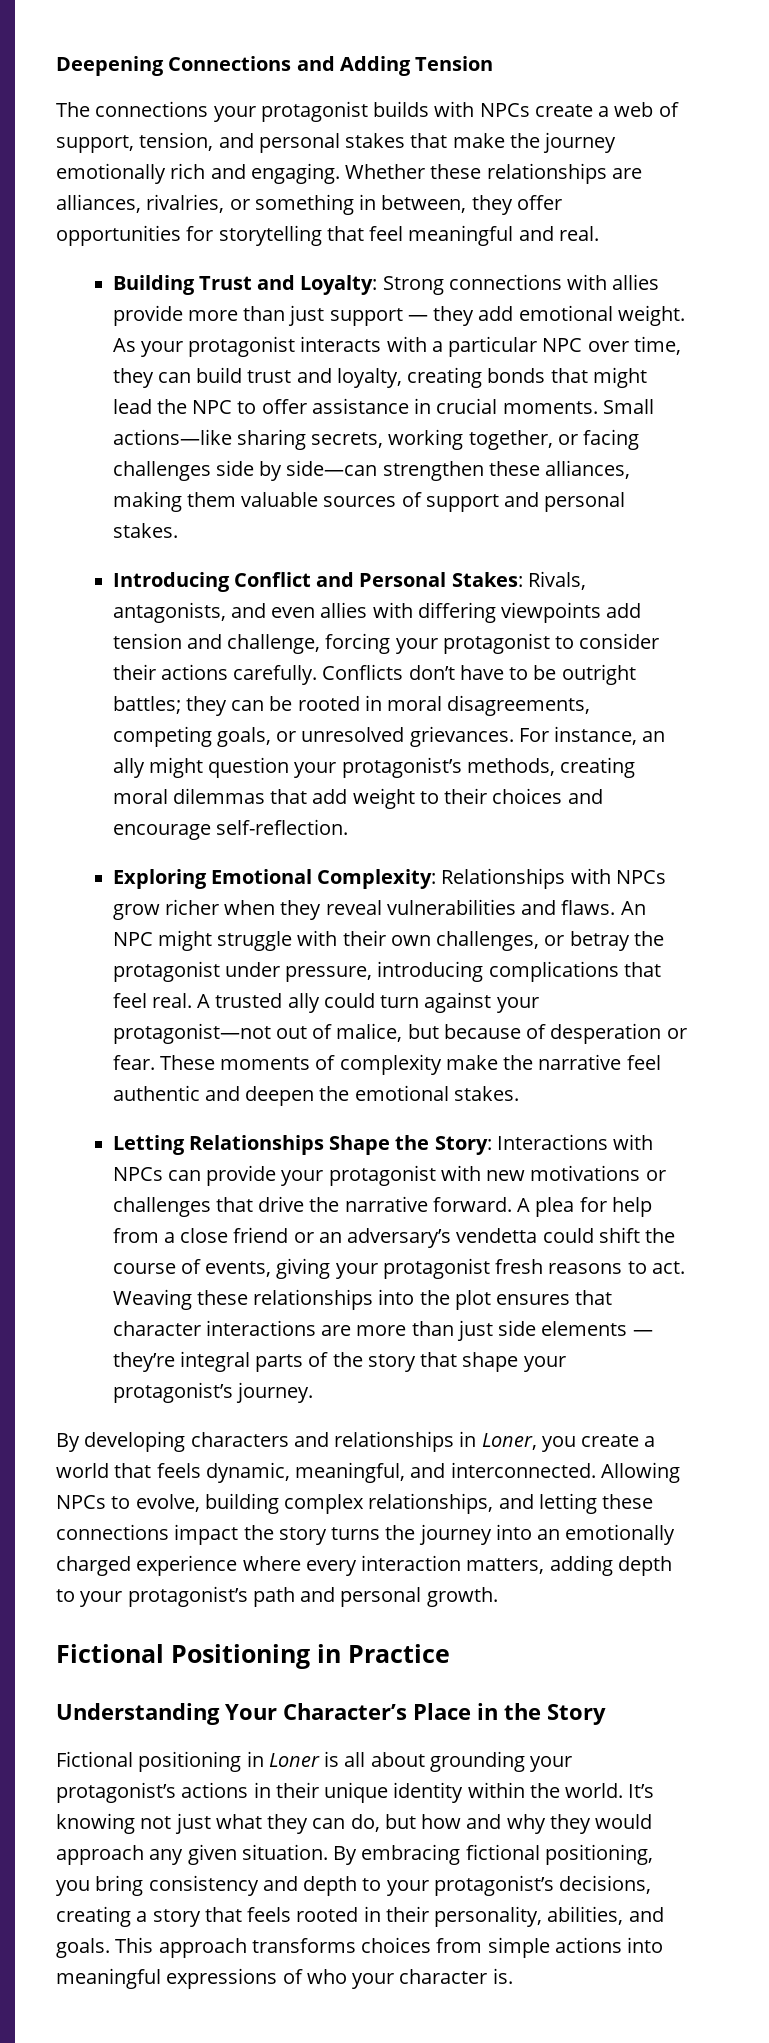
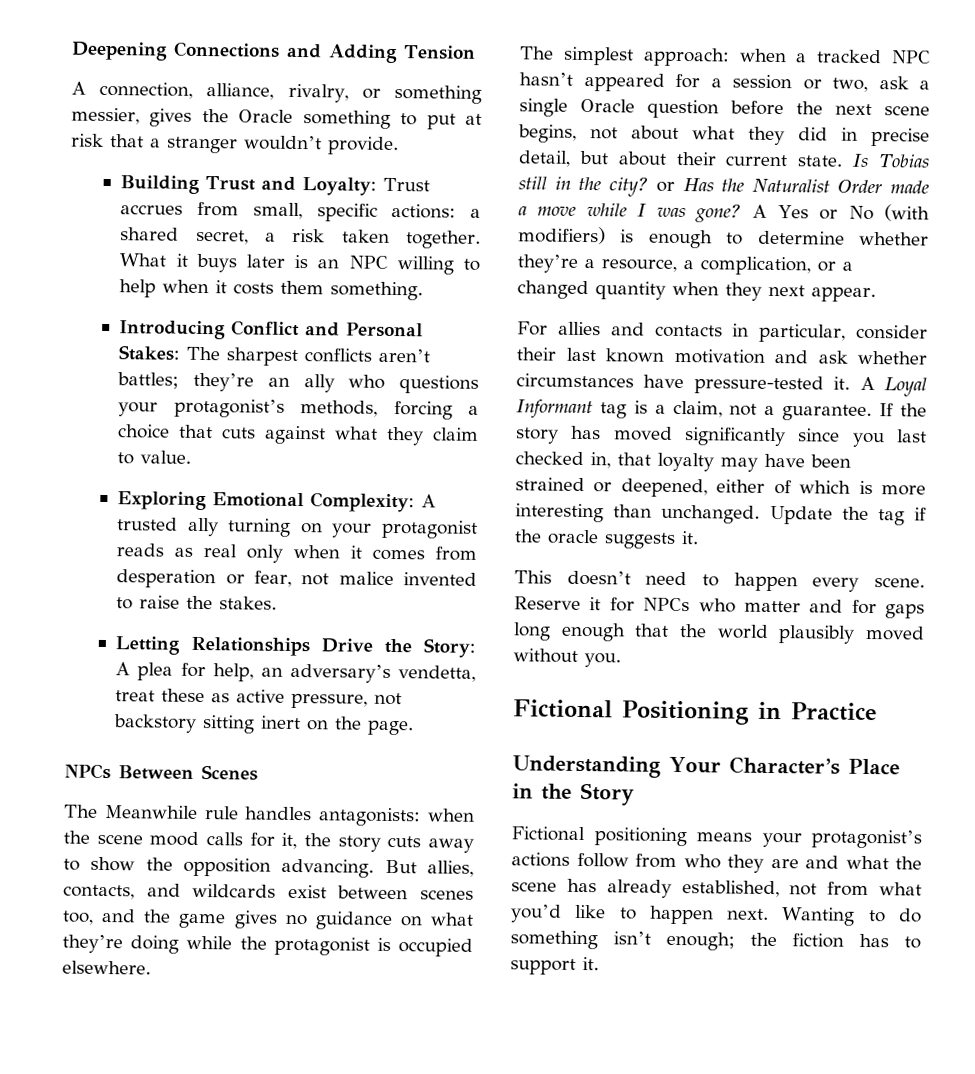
[56,101,679,122] [56,132,617,153] [56,163,642,184] [56,194,562,215] [56,225,599,246] [112,274,660,295] [112,305,685,326] [112,336,681,357] [112,367,647,388] [112,398,654,414] [112,429,640,450] [112,460,631,481] [112,491,626,512] [112,523,178,538] The connections your protagonist builds with NPCs create a web of support, tension, and personal stakes that make the journey emotionally rich and engaging. Whether these relationships are alliances, rivalries, or something in between, they offer opportunities for storytelling that feel meaningful and real. // Building Trust and Loyalty: Strong connections with allies provide more than just support — they add emotional weight. As your protagonist interacts with a particular NPC over time, they can build trust and loyalty, creating bonds that might lead the NPC to offer assistance in crucial moments. Small actions—like sharing secrets, working together, or facing challenges side by side—can strengthen these alliances, making them valuable sources of support and personal stakes. -> [71,81,482,104] [71,107,482,130] [71,133,399,156] [120,175,431,196] [120,201,481,222] [120,227,482,249] [119,253,481,275] [119,279,424,301] A connection, alliance, rivalry, or something messier, gives the Oracle something to put at risk that a stranger wouldn’t provide. // Building Trust and Loyalty: Trust accrues from small, specific actions: a shared secret, a risk taken together. What it buys later is an NPC willing to help when it costs them something.
[527,571,586,590] [112,602,642,623] [112,633,660,654] [112,664,636,685] [112,695,591,716] [112,726,666,747] [112,757,636,778] [112,788,603,809] [112,819,348,840] [112,868,666,889] [112,899,646,920] [112,930,664,951] [112,961,661,982] [112,992,539,1013] [112,1023,687,1044] [112,1054,661,1075] [112,1085,449,1106] Rivals, antagonists, and even allies with differing viewpoints add tension and challenge, forcing your protagonist to consider their actions carefully. Conflicts don’t have to be outright battles; they can be rooted in moral disagreements, competing goals, or unresolved grievances. For instance, an ally might question your protagonist’s methods, creating moral dilemmas that add weight to their choices and encourage self-reflection. // Exploring Emotional Complexity: Relationships with NPCs grow richer when they reveal vulnerabilities and flaws. An NPC might struggle with their own challenges, or betray the protagonist under pressure, introducing complications that feel real. A trusted ally could turn against your protagonist—not out of malice, but because of desperation or fear. These moments of complexity make the narrative feel authentic and deepen the emotional -> [186,346,431,367] [117,372,479,394] [118,398,479,420] [118,424,480,446] [117,450,192,465] [117,491,437,513] [117,517,478,539] [116,543,477,563] [116,569,478,589] [116,595,214,610] The sharpest conflicts aren’t battles; they’re an ally who questions your protagonist’s methods, forcing a choice that cuts against what they claim to value. // Exploring Emotional Complexity: A trusted ally turning on your protagonist reads as real only when it comes from desperation or fear, not malice invented to raise the
[329,1135,391,1155] Shape -> [320,638,373,653] Drive
[496,1134,654,1150] [112,1165,666,1186] [112,1196,652,1217] [112,1227,676,1248] [112,1258,685,1279] [112,1289,613,1310] [112,1320,653,1341] [112,1351,566,1372] [112,1382,313,1403] [56,1431,656,1452] [56,1462,680,1483] [56,1493,654,1514] [56,1524,676,1545] [56,1555,672,1576] [56,1586,498,1607] Interactions with NPCs can provide your protagonist with new motivations or challenges that drive the narrative forward. A plea for help from a close friend or an adversary’s vendetta could shift the course of events, giving your protagonist fresh reasons to act. Weaving these relationships into the plot ensures that character interactions are more than just side elements — they’re integral parts of the story that shape your protagonist’s journey. // By developing characters and relationships in Loner, you create a world that feels dynamic, meaningful, and interconnected. Allowing NPCs to evolve, building complex relationships, and letting these connections impact the story turns the journey into an emotionally charged experience where every interaction matters, adding depth to your protagonist’s path and personal growth. -> [115,662,477,683] [115,688,403,709] [113,714,415,736] [64,763,258,781] [64,804,476,827] [63,830,474,853] [63,856,474,878] [63,883,474,900] [62,908,474,931] [62,934,473,957] [62,960,151,975] [520,46,931,67] [519,72,930,92] [519,98,930,119] [518,124,930,147] [518,150,931,168] [518,176,929,197] [518,203,930,223] [518,226,929,249] [517,254,853,276] [517,280,876,303] [517,321,928,343] [516,347,927,365] [516,373,927,397] [516,399,927,422] [515,425,927,448] [515,451,851,472] [515,477,926,498] [515,503,927,526] [514,529,699,549] [514,570,925,592] [514,596,925,619] [513,622,925,644] [513,648,621,668] A plea for help, an adversary’s vendetta, treat these as active pressure, not backstory sitting inert on the page. // NPCs Between Scenes // The Meanwhile rule handles antagonists: when the scene mood calls for it, the story cuts away to show the opposition advancing. But allies, contacts, and wildcards exist between scenes too, and the game gives no guidance on what they’re doing while the protagonist is occupied elsewhere. // The simplest approach: when a tracked NPC hasn’t appeared for a session or two, ask a single Oracle question before the next scene begins, not about what they did in precise detail, but about their current state. Is Tobias still in the city? or Has the Naturalist Order made a move while I was gone? A Yes or No (with modifiers) is enough to determine whether they’re a resource, a complication, or a changed quantity when they next appear. // For allies and contacts in particular, consider their last known motivation and ask whether circumstances have pressure-tested it. A Loyal Informant tag is a claim, not a guarantee. If the story has moved significantly since you last checked in, that loyalty may have been strained or deepened, either of which is more interesting than unchanged. Update the tag if the oracle suggests it. // This doesn’t need to happen every scene. Reserve it for NPCs who matter and for gaps long enough that the world plausibly moved without you.
[246,1751,573,1772] [56,1782,655,1803] [56,1813,653,1834] [56,1844,653,1865] [56,1875,652,1896] [56,1906,664,1927] [56,1937,664,1958] [56,1968,513,1989] in Loner is all about grounding your protagonist’s actions in their unique identity within the world. It’s knowing not just what they can do, but how and why they would approach any given situation. By embracing fictional positioning, you bring consistency and depth to your protagonist’s decisions, creating a story that feels rooted in their personality, abilities, and goals. This approach transforms choices from simple actions into meaningful expressions of who your character is. -> [696,829,922,849] [511,852,922,873] [511,878,922,898] [510,904,922,926] [510,930,921,951] [510,957,599,975] means your protagonist’s actions follow from who they are and what the scene has already established, not from what you’d like to happen next. Wanting to do something isn’t enough; the fiction has to support it.

